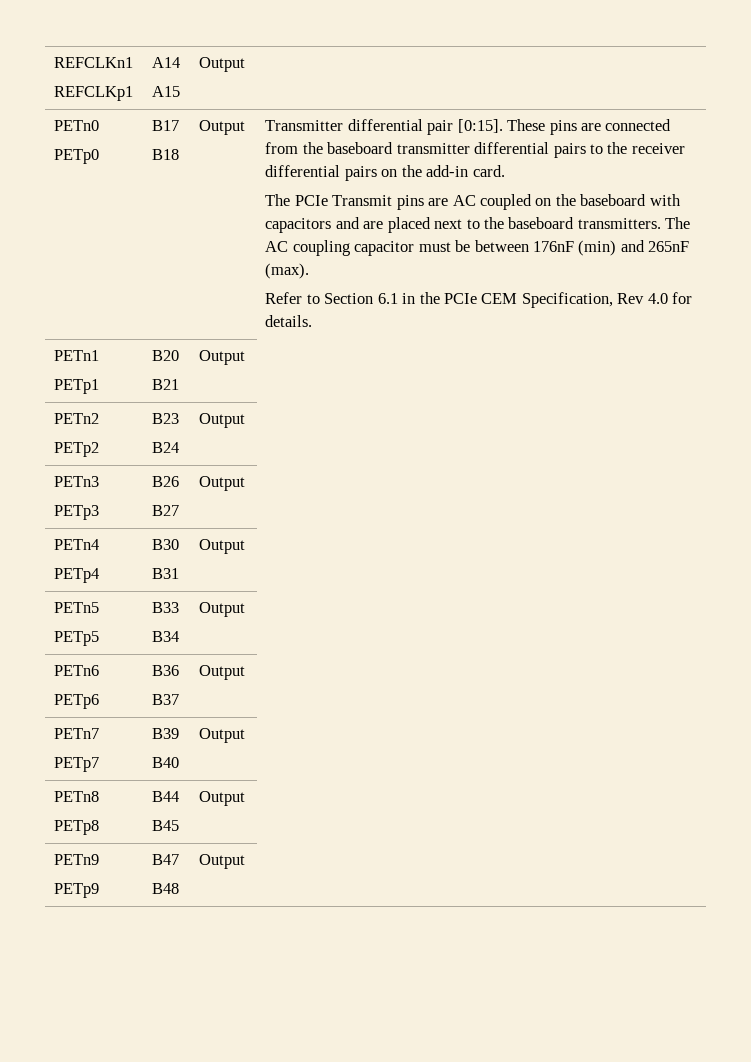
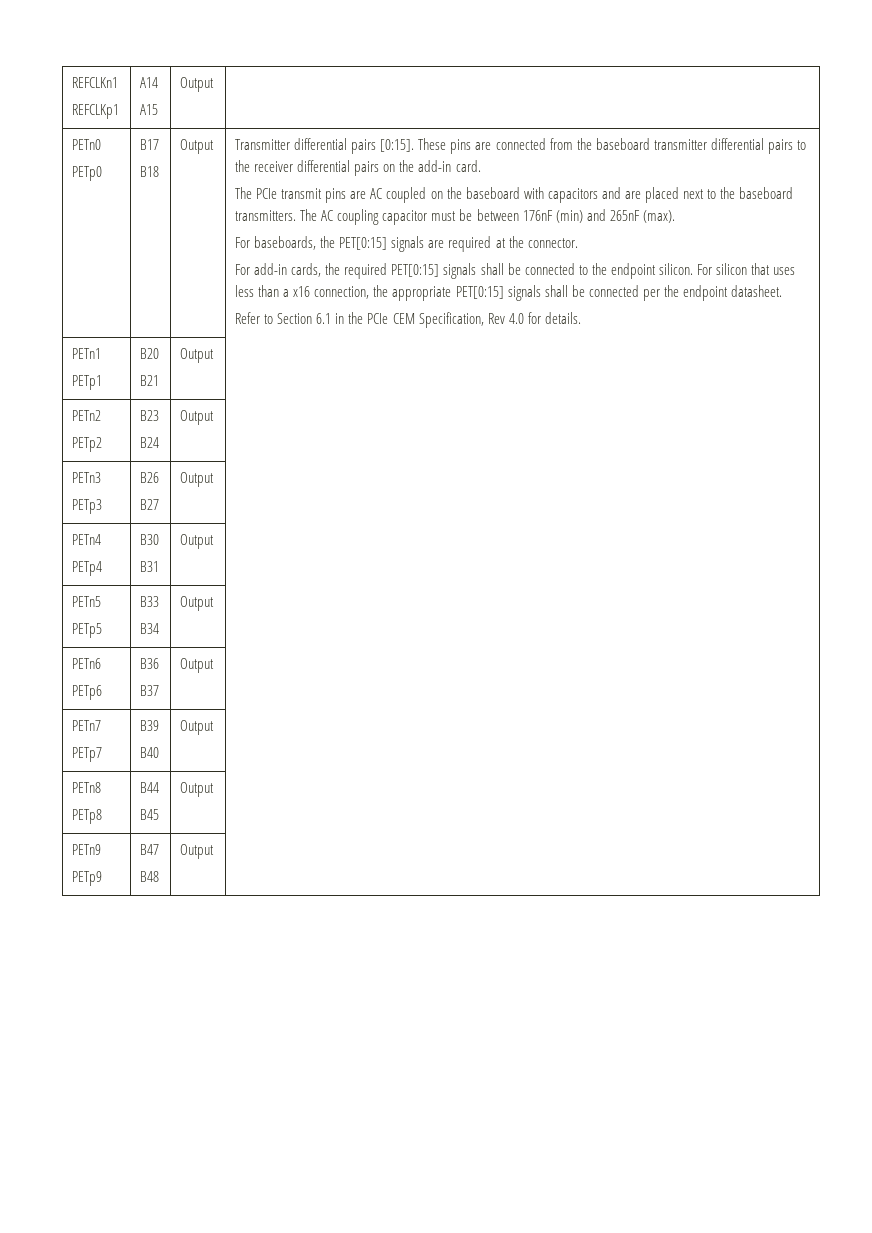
[427,120,454,135] pair -> [351,139,377,154] pairs
[332,195,393,206] Transmit -> [281,188,323,199] transmit
(310, 271) none -> [235,236,578,252] [235,263,796,279] [235,285,782,301] // For baseboards, the PET[0:15] signals are required at the connector. // For add-in cards, the required PET[0:15] signals shall be connected to the endpoint silicon. For silicon that uses less than a x16 connection, the appropriate PET[0:15] signals shall be connected per the endpoint datasheet.

